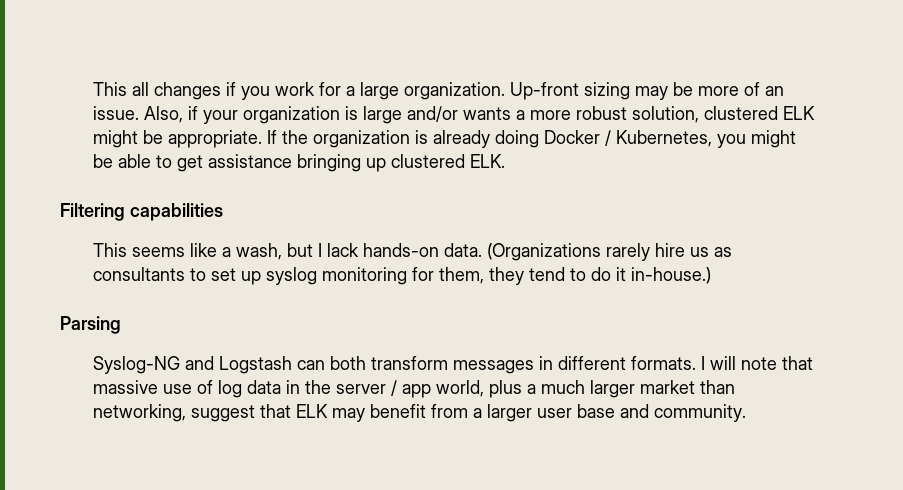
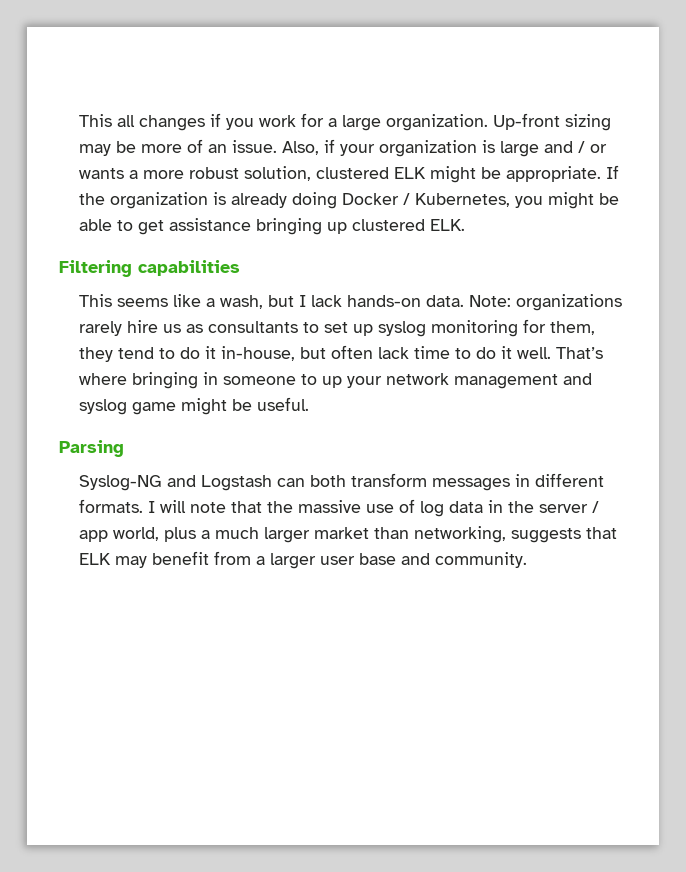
[407,106,459,122] and/or -> [543,141,607,153] and / or
[487,243,602,261] (Organizations -> [468,294,622,311] Note: organizations
[631,267,712,284] in-house.) -> [220,345,603,361] [78,372,592,389] [78,397,309,415] in-house, but often lack time to do it well. That’s where bringing in someone to up your network management and syslog game might be useful.
(814, 363) none -> [266,501,293,513] the
[191,405,256,422] suggest -> [510,528,581,543] suggests

